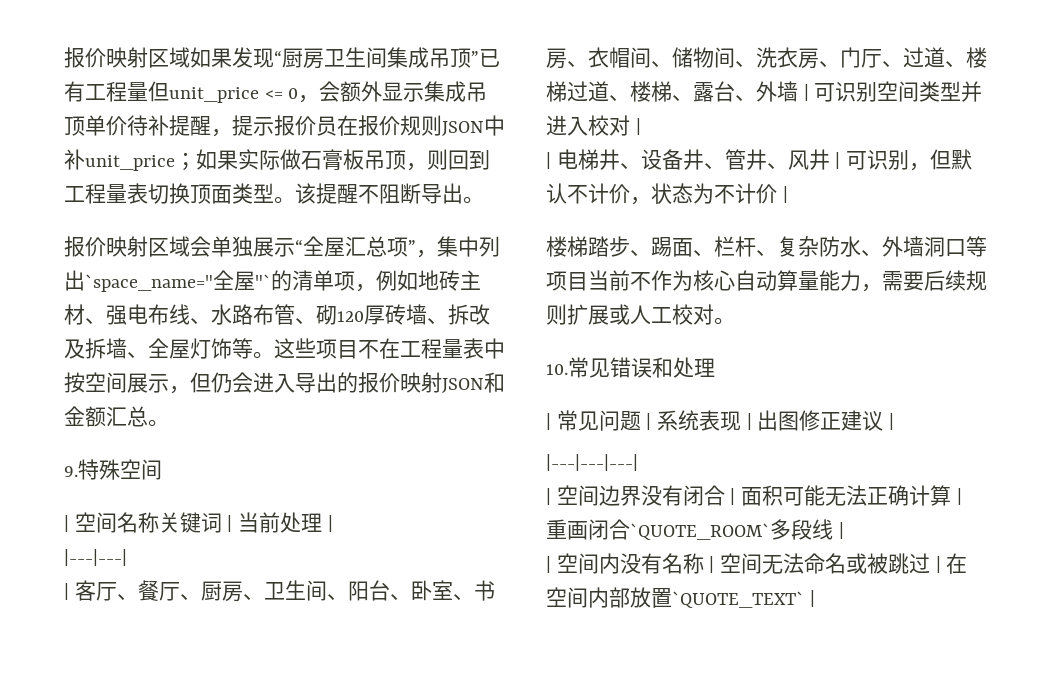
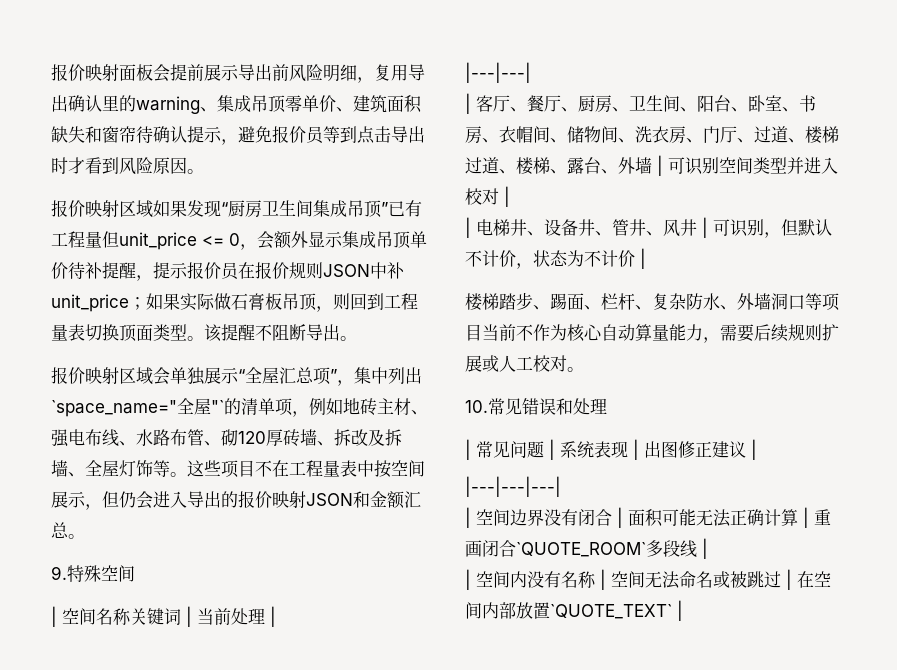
[64,47,148,68] 报价映射 -> [51,64,425,83] [51,95,422,114] [51,126,425,145] [51,157,204,175] [51,200,119,217] 报价映射面板会提前展示导出前风险明细，复用导出确认里的warning、集成吊顶零单价、建筑面积缺失和窗帘待确认提示，避免报价员等到点击导出时才看到风险原因。 // 报价映射

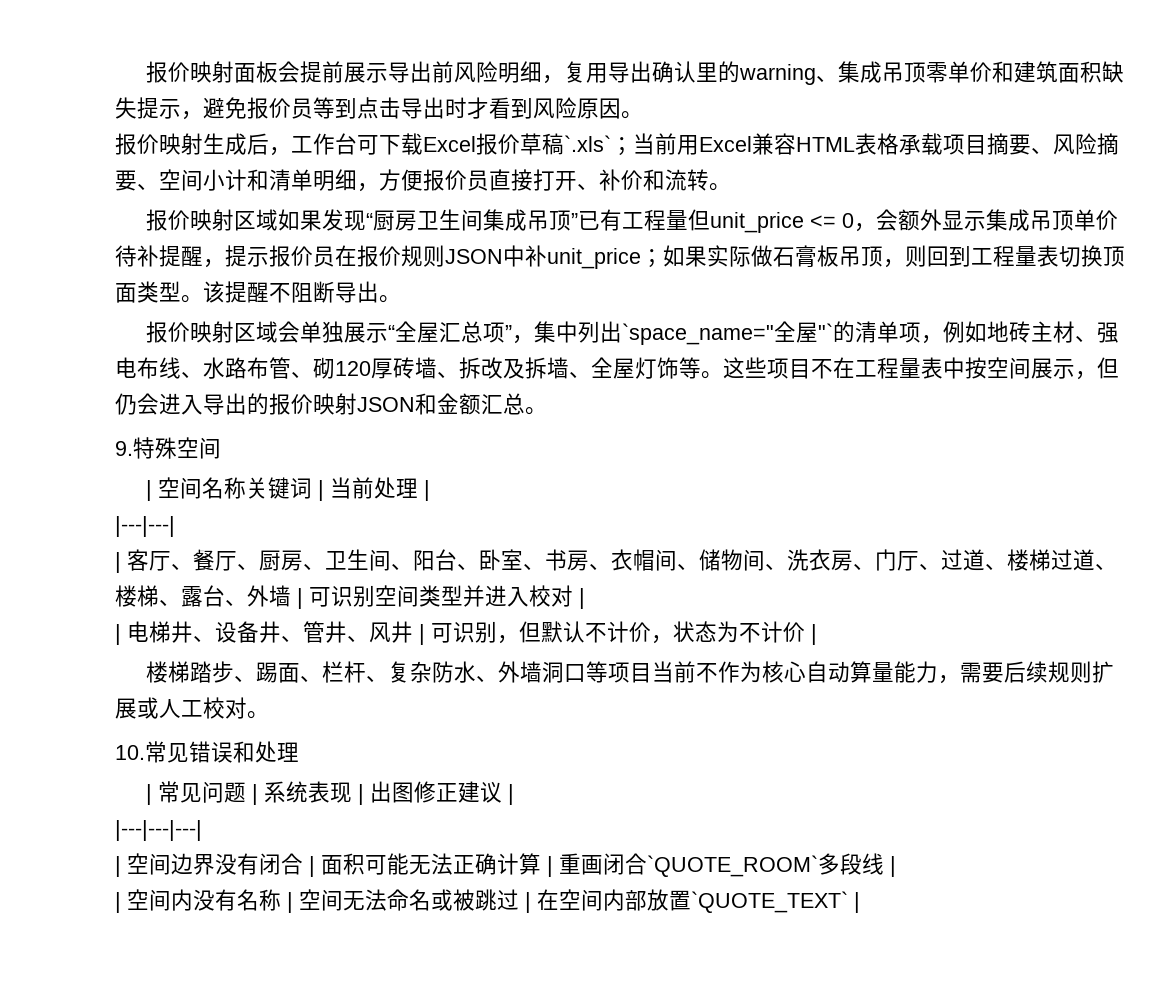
[336,107,353,112] 、 -> [991,61,1014,83] 和
[85,126,187,143] 和窗帘待确认 -> (137, 108) none
(204, 171) none -> [115,133,1119,156] [115,169,731,192] // 报价映射生成后，工作台可下载Excel报价草稿`.xls`；当前用Excel兼容HTML表格承载项目摘要、风险摘要、空间小计和清单明细，方便报价员直接打开、补价和流转。

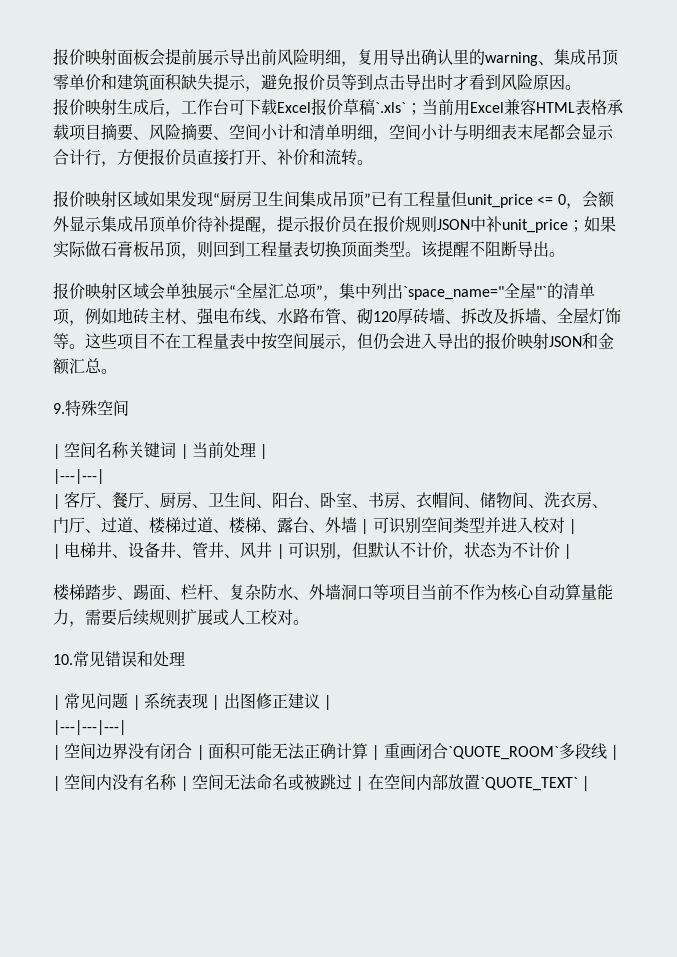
(379, 187) none -> [389,124,614,141] [53,149,117,167] 空间小计与明细表末尾都会显示合计行，

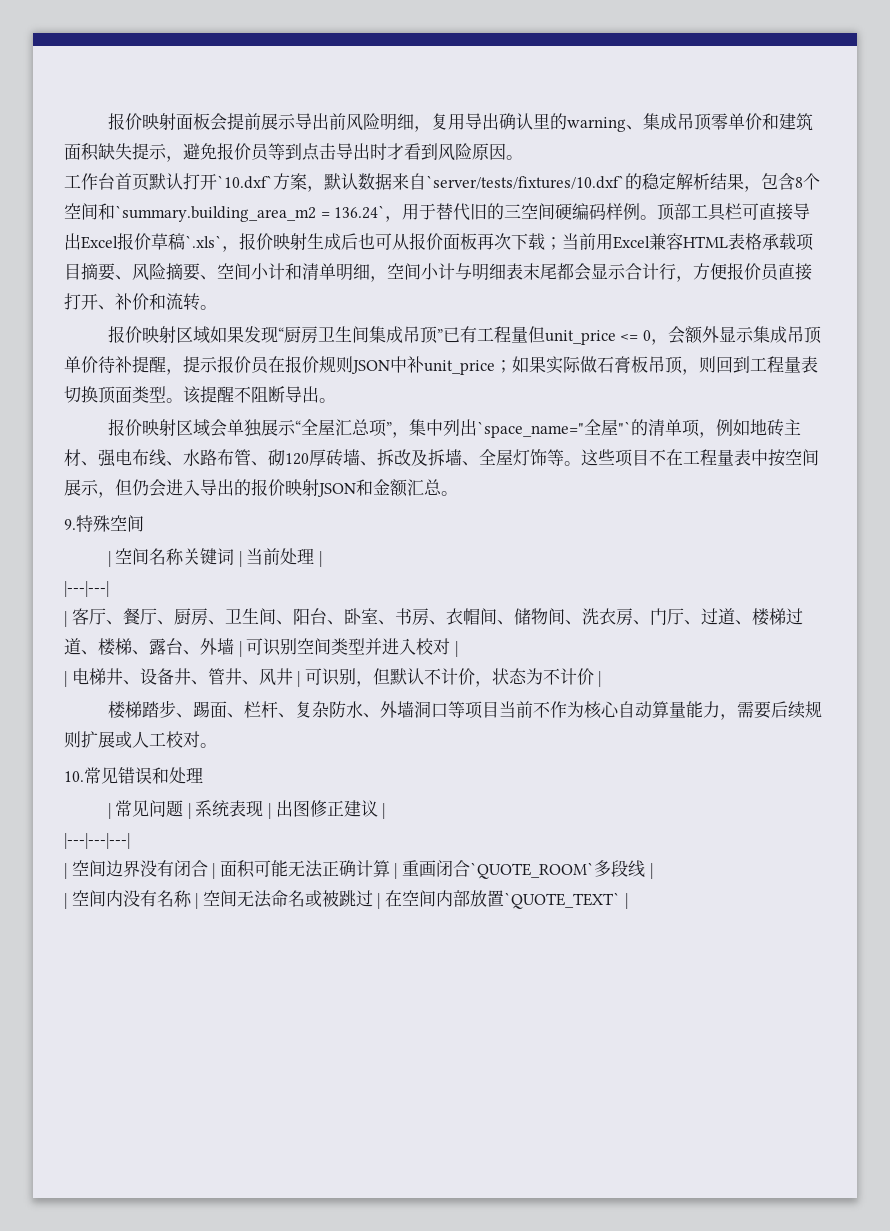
[53,98,406,117] 报价映射生成后，工作台可下载Excel报价草稿`.xls` -> [64,173,820,192] [64,203,811,222] [64,233,545,252] 工作台首页默认打开`10.dxf`方案，默认数据来自`server/tests/fixtures/10.dxf`的稳定解析结果，包含8个空间和`summary.building_area_m2 = 136.24`，用于替代旧的三空间硬编码样例。顶部工具栏可直接导出Excel报价草稿`.xls`，报价映射生成后也可从报价面板再次下载

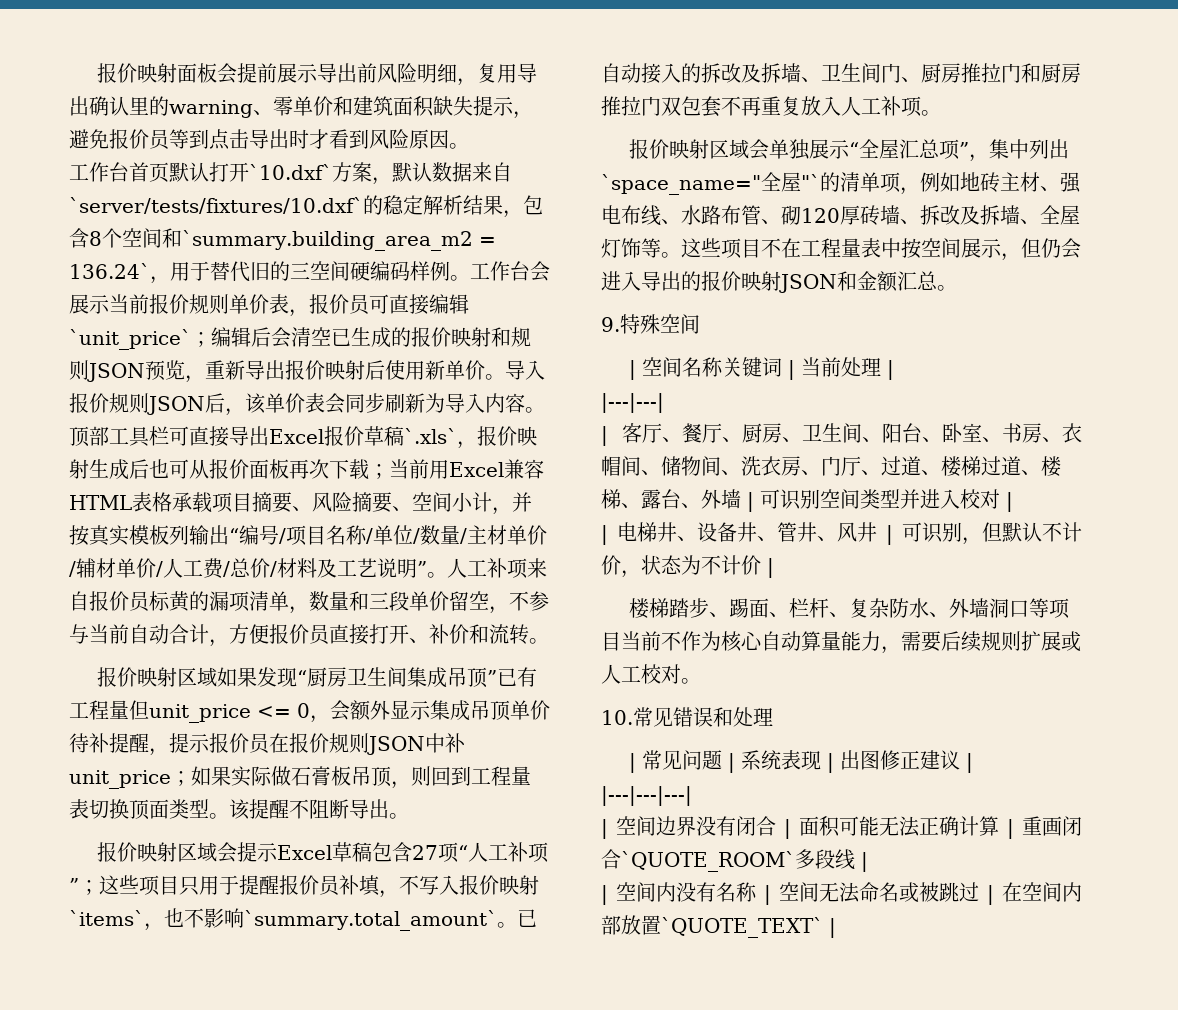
[642,113,712,131] 集成吊顶 -> (273, 112) none
(658, 217) none -> [470,261,550,282] [69,294,469,317] [69,327,531,350] [69,360,545,383] [69,393,545,416] 工作台会展示当前报价规则单价表，报价员可直接编辑`unit_price`；编辑后会清空已生成的报价映射和规则JSON预览，重新导出报价映射后使用新单价。导入报价规则JSON后，该单价表会同步刷新为导入内容。
[285,263,676,282] 和清单明细，空间小计与明细表末尾都会显示合计行 -> [492,492,532,515] [69,525,547,546] [69,558,547,579] [69,591,549,614] [69,624,209,644] ，并按真实模板列输出“编号/项目名称/单位/数量/主材单价/辅材单价/人工费/总价/材料及工艺说明”。人工补项来自报价员标黄的漏项清单，数量和三段单价留空，不参与当前自动合计
(336, 400) none -> [97,842,550,863] [69,875,539,898] [69,908,537,931] [601,63,1081,84] [601,96,941,117] // 报价映射区域会提示Excel草稿包含27项“人工补项”；这些项目只用于提醒报价员补填，不写入报价映射`items`，也不影响`summary.total_amount`。已自动接入的拆改及拆墙、卫生间门、厨房推拉门和厨房推拉门双包套不再重复放入人工补项。

